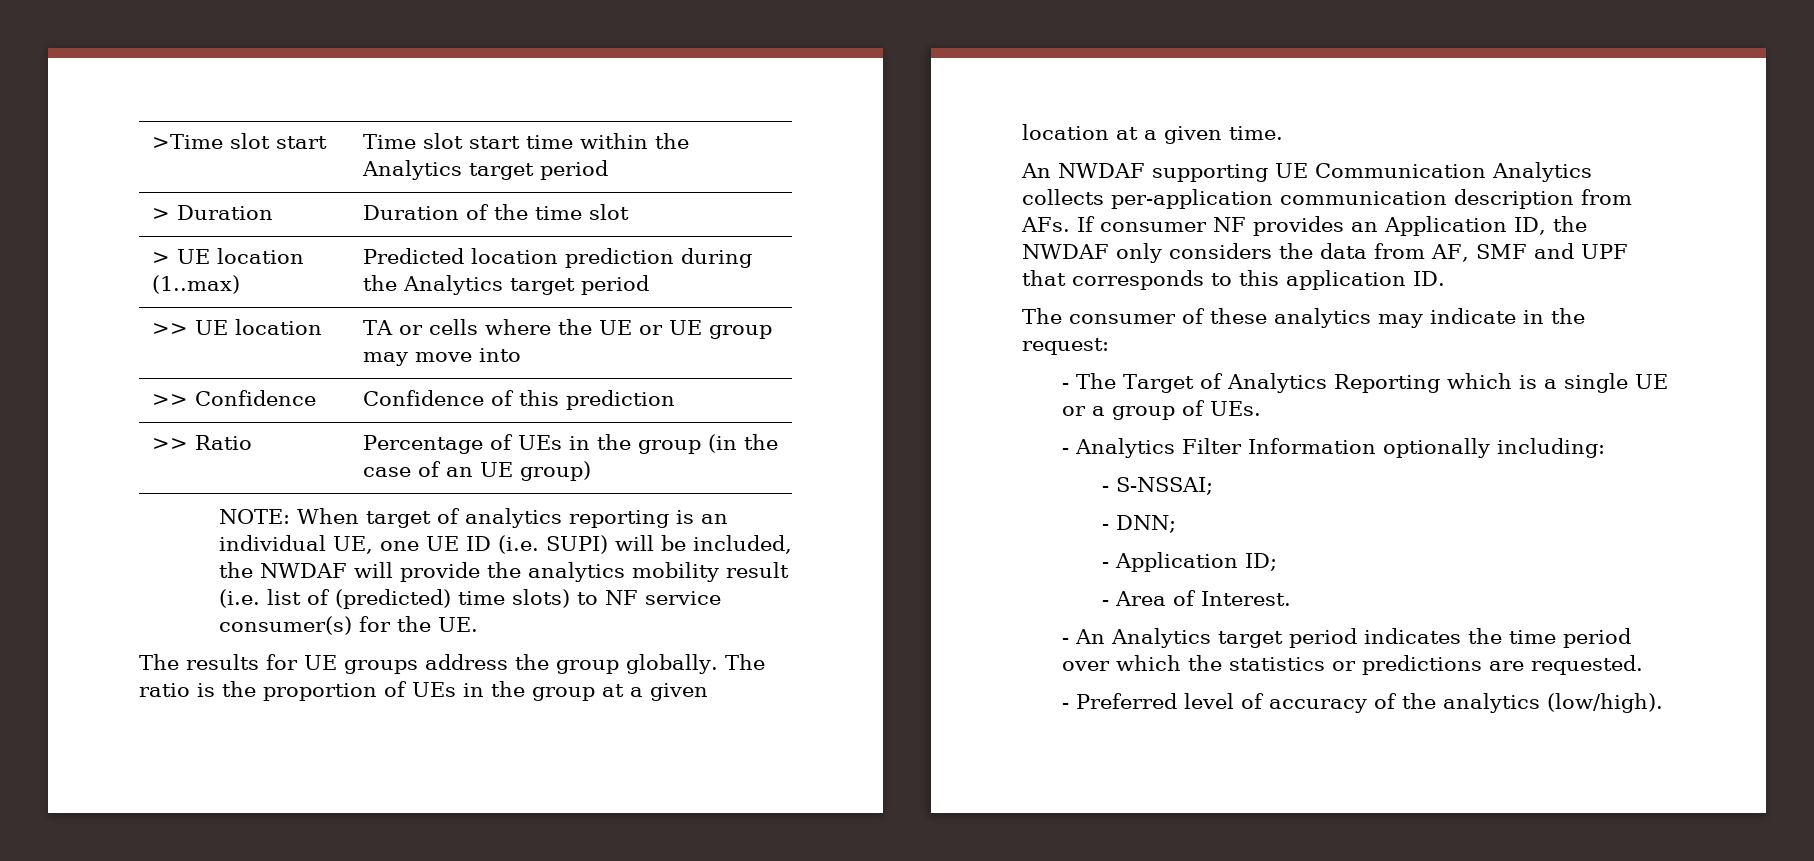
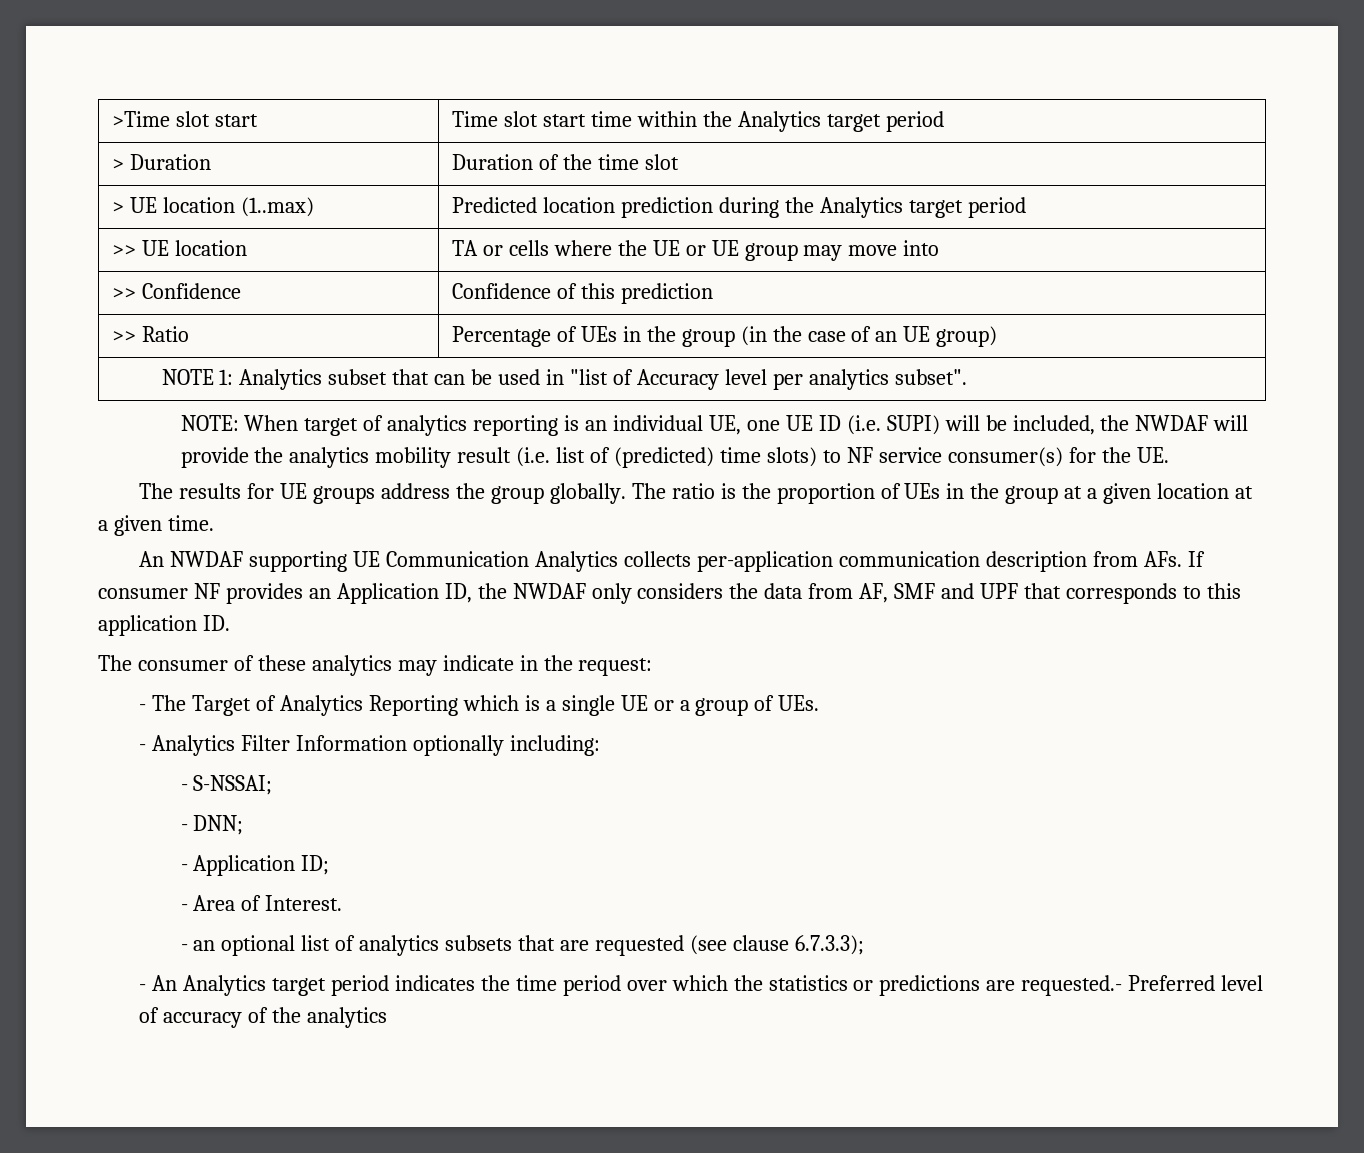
(591, 471) none -> [161,369,967,390] // NOTE 1: Analytics subset that can be used in "list of Accuracy level per analytics subset".
(1291, 598) none -> [180,935,864,956] // - an optional list of analytics subsets that are requested (see clause 6.7.3.3);
[1530,655,1643,675] [1061,703,1069,709] requested. // - -> [1021,975,1123,996] requested.-
[1546,693,1663,713] (low/high). -> (388, 1017) none

